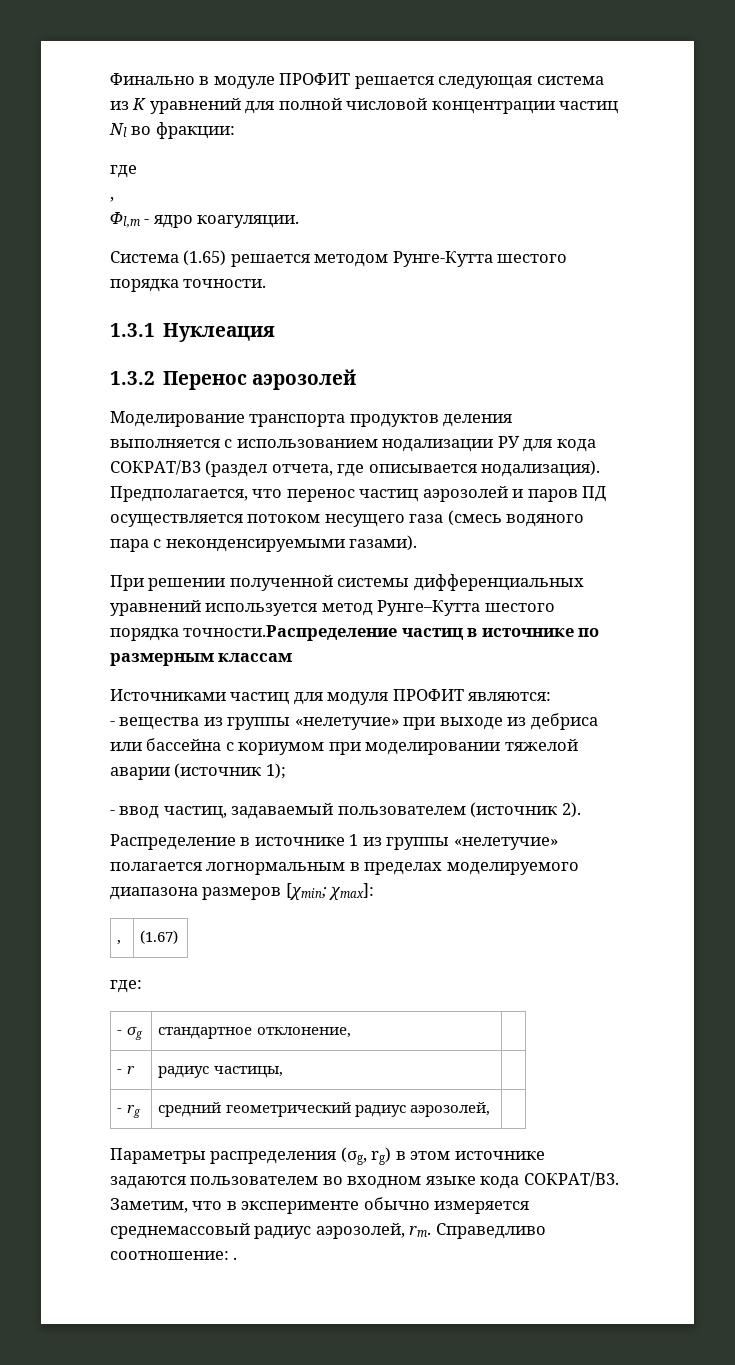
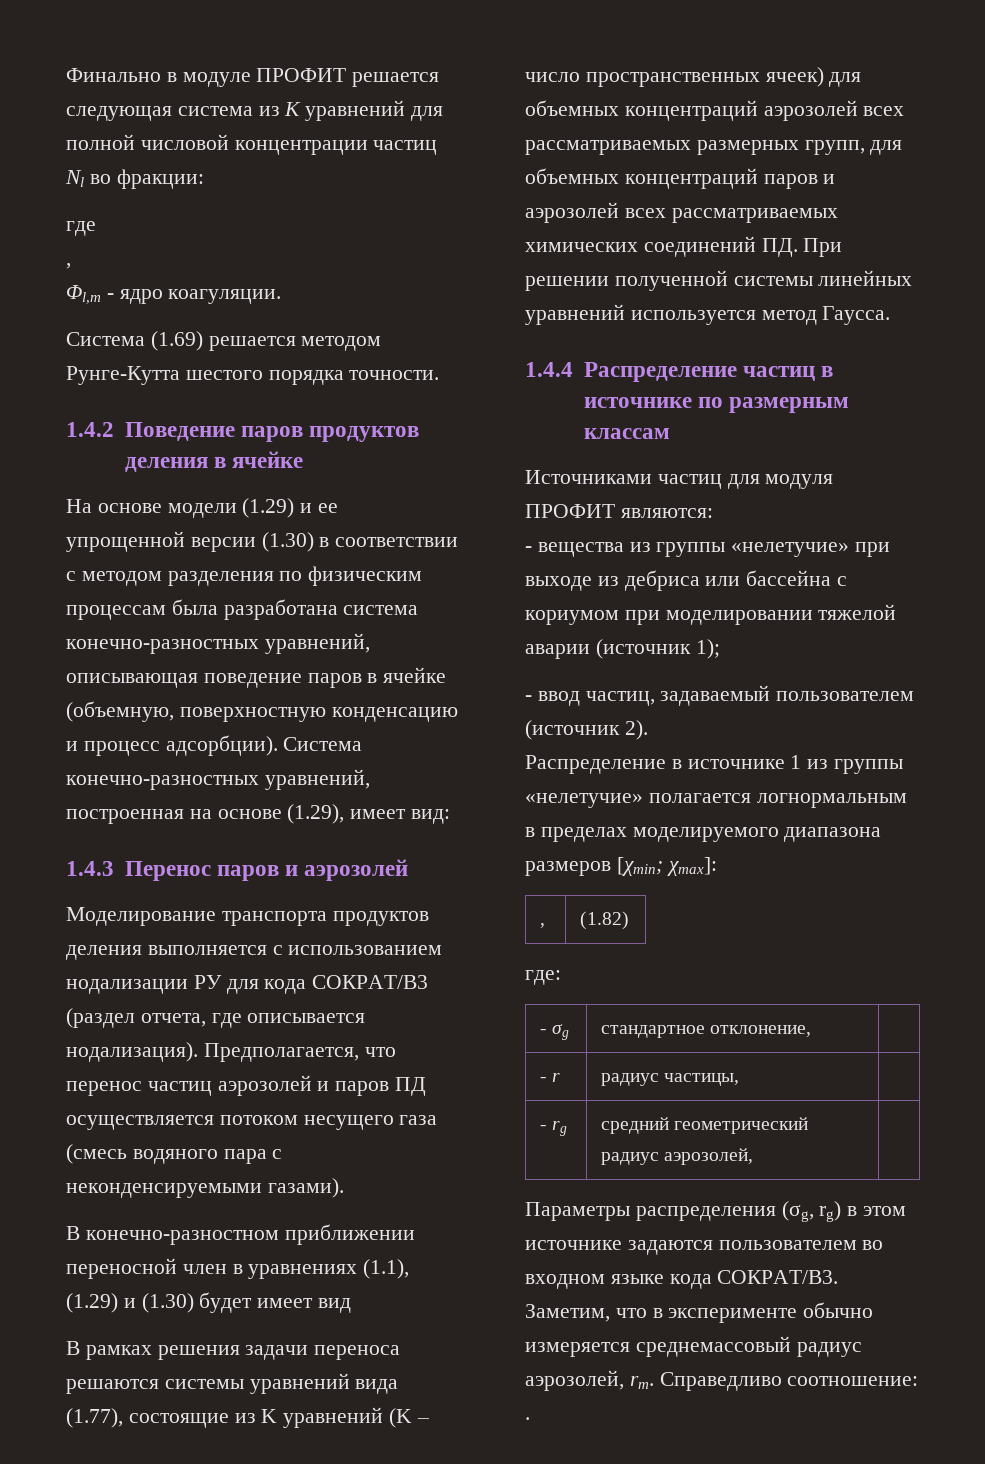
[183,250,227,266] (1.65) -> [150,331,203,351] (1.69)
[110,323,276,342] [110,371,248,390] 1.3.1 Нуклеация // 1.3.2 Перенос -> [66,422,420,442] [124,451,304,472] [66,498,339,518] [66,531,459,552] [66,566,423,586] [66,599,419,620] [66,633,370,654] [66,667,447,688] [66,701,458,722] [66,735,363,756] [66,769,370,790] [66,804,451,824] [66,861,299,881] 1.4.2 Поведение паров продуктов деления в ячейке // На основе модели (1.29) и ее упрощенной версии (1.30) в соответствии с методом разделения по физическим процессам была разработана система конечно-разностных уравнений, описывающая поведение паров в ячейке (объемную, поверхностную конденсацию и процесс адсорбции). Система конечно-разностных уравнений, построенная на основе (1.29), имеет вид: // 1.4.3 Перенос паров и
(418, 543) none -> [66,1224,415,1245] [66,1258,410,1279] [66,1292,352,1313] [66,1341,401,1360] [66,1373,399,1394] [66,1407,429,1428] [525,67,862,87] [525,100,905,121] [525,140,903,155] [525,168,836,189] [525,202,838,223] [525,236,798,257] В конечно-разностном приближении переносной член в уравнениях (1.1), (1.29) и (1.30) будет имеет вид // В рамках решения задачи переноса решаются системы уравнений вида (1.77), состоящие из K уравнений (K – число пространственных ячеек) для объемных концентраций аэрозолей всех рассматриваемых размерных групп, для объемных концентраций паров и аэрозолей всех рассматриваемых химических соединений ПД.
[413,574,584,591] дифференциальных -> [818,270,913,286] линейных
[377,600,555,616] [110,625,398,641] Рунге–Кутта шестого порядка точности.Распределение -> [822,306,891,325] [525,362,737,382] Гаусса. // 1.4.4 Распределение
[140,930,179,944] (1.67) -> [580,911,630,930] (1.82)

